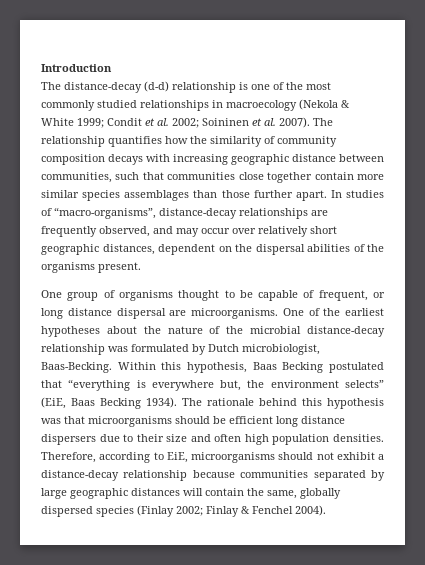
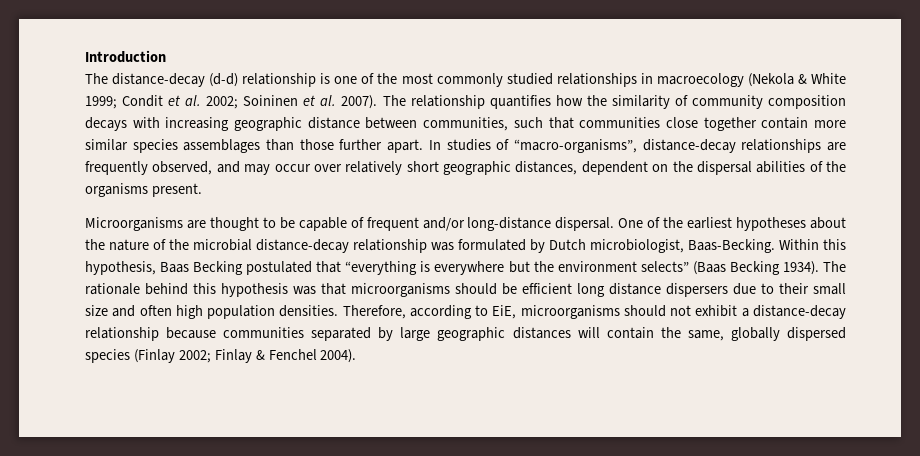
[41,290,173,301] One group of organisms -> [85,217,206,231] Microorganisms are
[318,290,386,301] [41,308,278,319] frequent, or long distance dispersal are microorganisms. -> [366,217,615,231] frequent and/or long-distance dispersal.
[220,380,242,391] but, -> [508,261,530,273] but
[41,397,95,409] (EiE, Baas -> [692,261,726,275] (Baas
(164, 438) none -> [813,283,846,295] small

